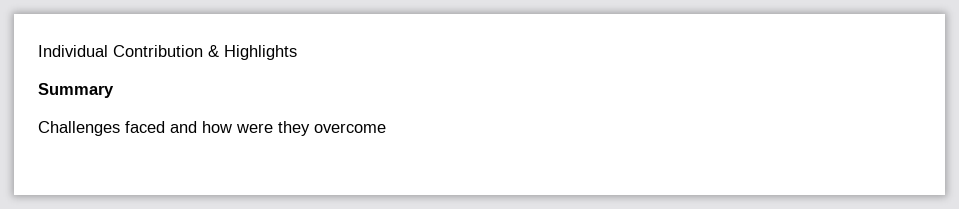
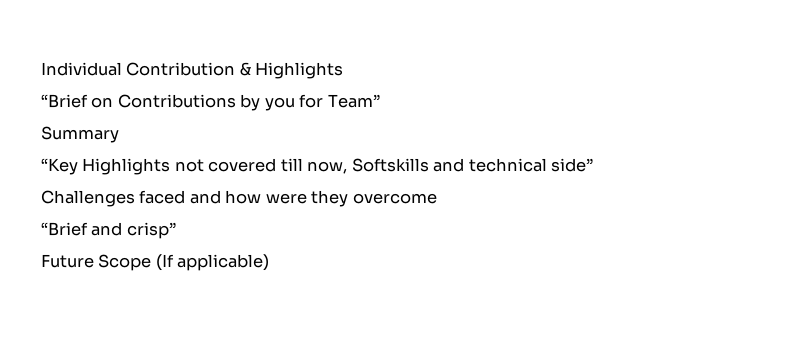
[38,83,114,98] Summary -> [41,94,380,111] [41,126,119,143] [41,158,594,175] “Brief on Contributions by you for Team” // Summary // “Key Highlights not covered till now, Softskills and technical side”
(386, 128) none -> [41,222,176,239] [41,254,270,271] // “Brief and crisp” // Future Scope (If applicable)

